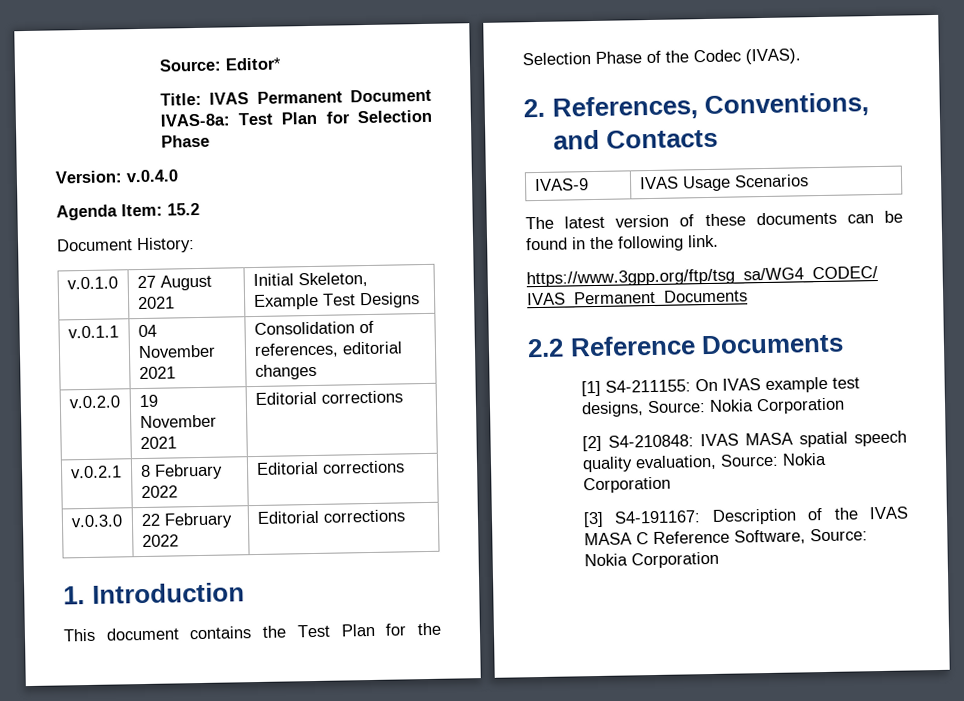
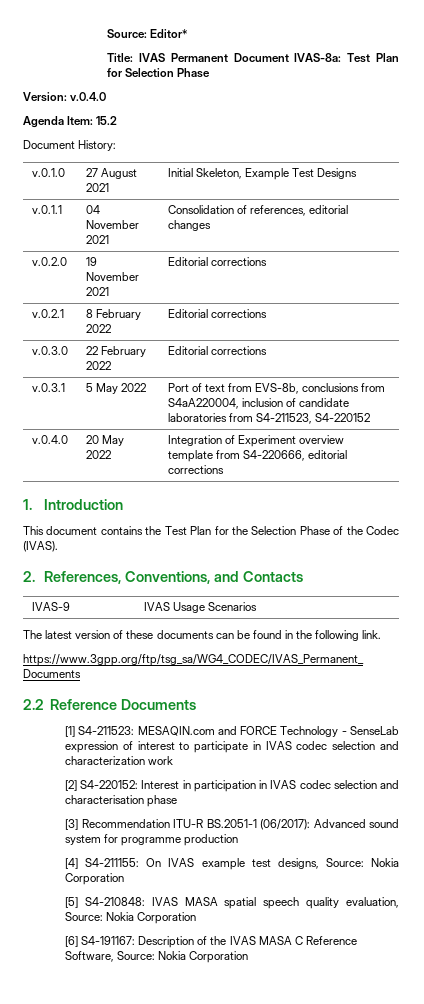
(406, 516) none -> [31,383,65,392] [85,383,147,394] [167,383,386,394] [167,398,350,409] [167,413,371,424] [31,435,68,444] [85,435,124,446] [85,450,111,459] [167,435,345,447] [167,450,348,462] [167,465,224,474] // v.0.3.1 | 5 May 2022 | Port of text from EVS-8b, conclusions from S4aA220004, inclusion of candidate laboratories from S4-211523, S4-220152 // v.0.4.0 | 20 May 2022 | Integration of Experiment overview template from S4-220666, editorial corrections
(601, 388) none -> [78,726,400,737] [65,741,399,753] [65,756,174,765] [65,780,399,792] [65,795,178,807] [65,819,399,830] [65,834,239,846] [65,858,79,869] S4-211523: MESAQIN.com and FORCE Technology - SenseLab expression of interest to participate in IVAS codec selection and characterization work // [2] S4-220152: Interest in participation in IVAS codec selection and characterisation phase // [3] Recommendation ITU-R BS.2051-1 (06/2017): Advanced sound system for programme production // [4]
[581,435,602,452] [2] -> [65,897,79,908] [5]
[582,511,604,528] [3] -> [65,936,79,947] [6]

